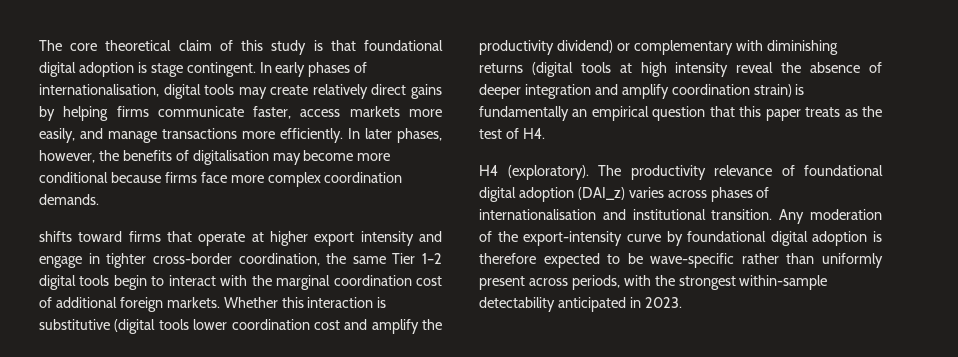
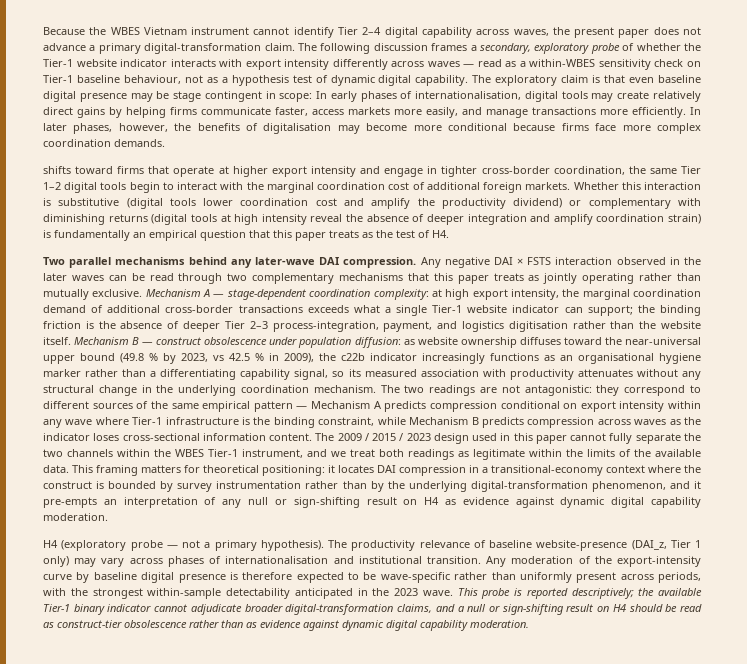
[39,40,444,55] [39,62,256,77] The core theoretical claim of this study is that foundational digital adoption is stage contingent. -> [43,27,701,38] [43,43,701,54] [43,59,701,70] [43,75,702,86] [43,91,313,102] Because the WBES Vietnam instrument cannot identify Tier 2–4 digital capability across waves, the present paper does not advance a primary digital-transformation claim. The following discussion frames a secondary, exploratory probe of whether the Tier-1 website indicator interacts with export intensity differently across waves — read as a within-WBES sensitivity check on Tier-1 baseline behaviour, not as a hypothesis test of dynamic digital capability. The exploratory claim is that even baseline digital presence may be stage contingent in scope:
[479,165,883,180] [479,187,664,202] H4 (exploratory). The productivity relevance of foundational digital adoption (DAI_z) varies -> [43,257,701,268] [43,273,701,284] [43,289,701,300] [43,305,701,316] [43,321,701,332] [43,337,702,348] [43,353,701,364] [43,369,702,380] [43,385,701,396] [43,401,701,412] [43,417,701,428] [43,433,701,444] [43,449,701,460] [43,465,701,476] [43,481,701,492] [43,497,701,508] [43,513,108,521] [43,540,701,551] [43,556,125,567] Two parallel mechanisms behind any later-wave DAI compression. Any negative DAI × FSTS interaction observed in the later waves can be read through two complementary mechanisms that this paper treats as jointly operating rather than mutually exclusive. Mechanism A — stage-dependent coordination complexity: at high export intensity, the marginal coordination demand of additional cross-border transactions exceeds what a single Tier-1 website indicator can support; the binding friction is the absence of deeper Tier 2–3 process-integration, payment, and logistics digitisation rather than the website itself. Mechanism B — construct obsolescence under population diffusion: as website ownership diffuses toward the near-universal upper bound (49.8 % by 2023, vs 42.5 % in 2009), the c22b indicator increasingly functions as an organisational hygiene marker rather than a differentiating capability signal, so its measured association with productivity attenuates without any structural change in the underlying coordination mechanism. The two readings are not antagonistic: they correspond to different sources of the same empirical pattern — Mechanism A predicts compression conditional on export intensity within any wave where Tier-1 infrastructure is the binding constraint, while Mechanism B predicts compression across waves as the indicator loses cross-sectional information content. The 2009 / 2015 / 2023 design used in this paper cannot fully separate the two channels within the WBES Tier-1 instrument, and we treat both readings as legitimate within the limits of the available data. This framing matters for theoretical positioning: it locates DAI compression in a transitional-economy context where the construct is bounded by survey instrumentation rather than by the underlying digital-transformation phenomenon, and it pre-empts an interpretation of any null or sign-shifting result on H4 as evidence against dynamic digital capability moderation. // H4 (exploratory probe — not a primary hypothesis). The productivity relevance of baseline website-presence (DAI_z, Tier 1 only) may vary
[687,231,868,246] foundational digital adoption -> [93,572,226,583] baseline digital presence
[644,297,682,308] 2023. -> [372,588,702,599] [43,604,702,615] [43,620,529,631] the 2023 wave. This probe is reported descriptively; the available Tier-1 binary indicator cannot adjudicate broader digital-transformation claims, and a null or sign-shifting result on H4 should be read as construct-tier obsolescence rather than as evidence against dynamic digital capability moderation.

